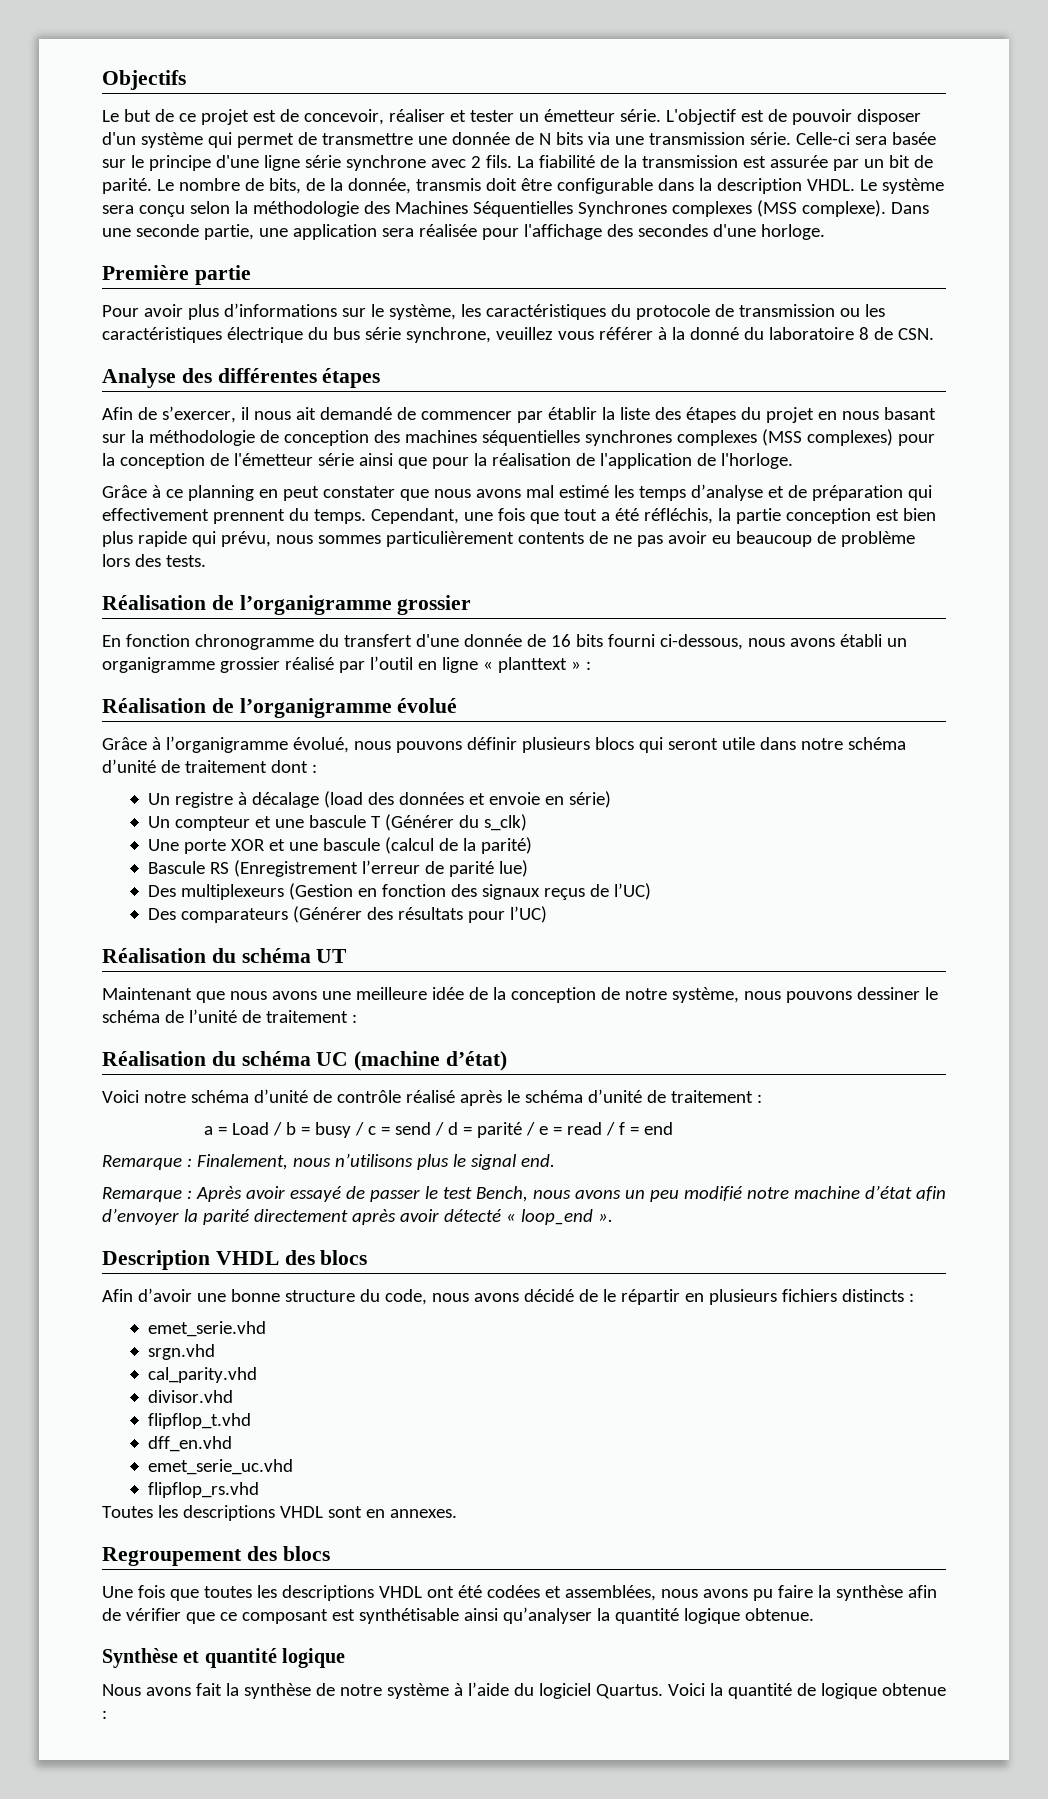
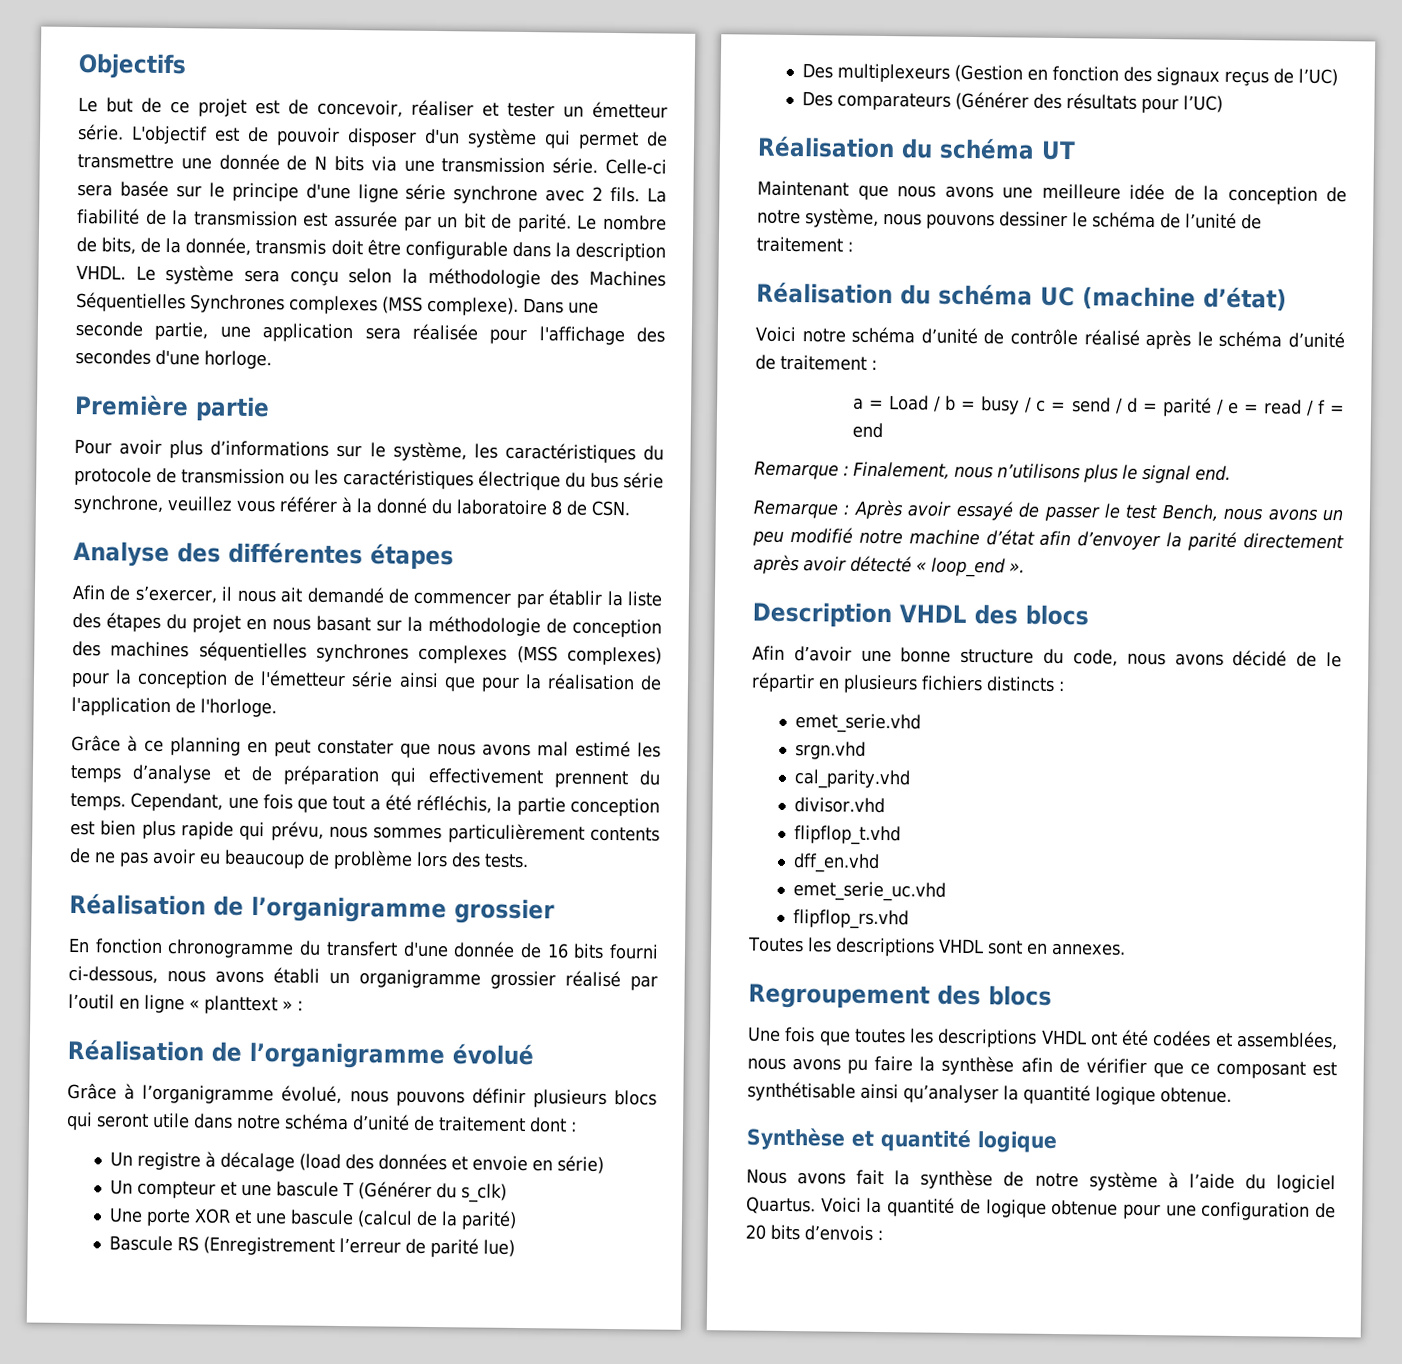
(946, 1689) none -> [1122,1201,1336,1221] [745,1224,873,1241] pour une configuration de 20 bits d’envois

